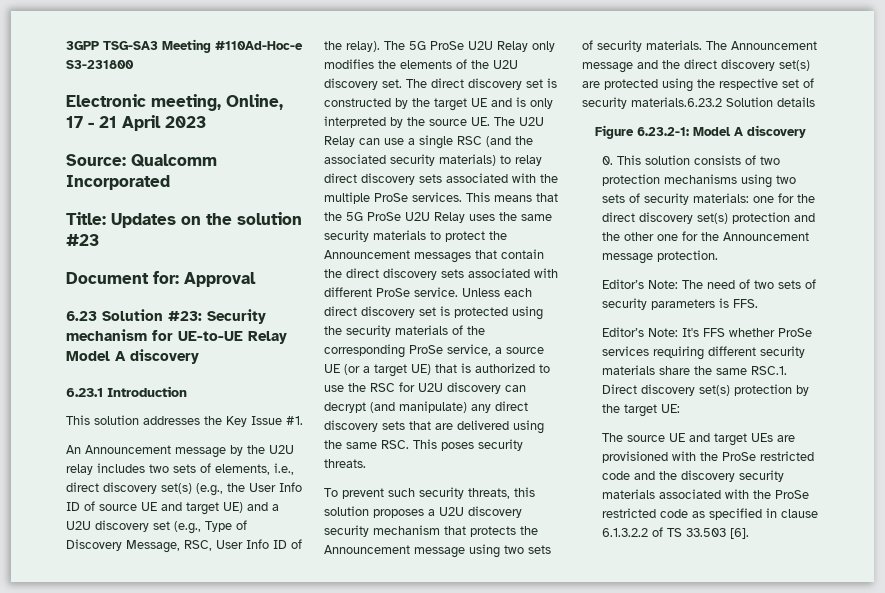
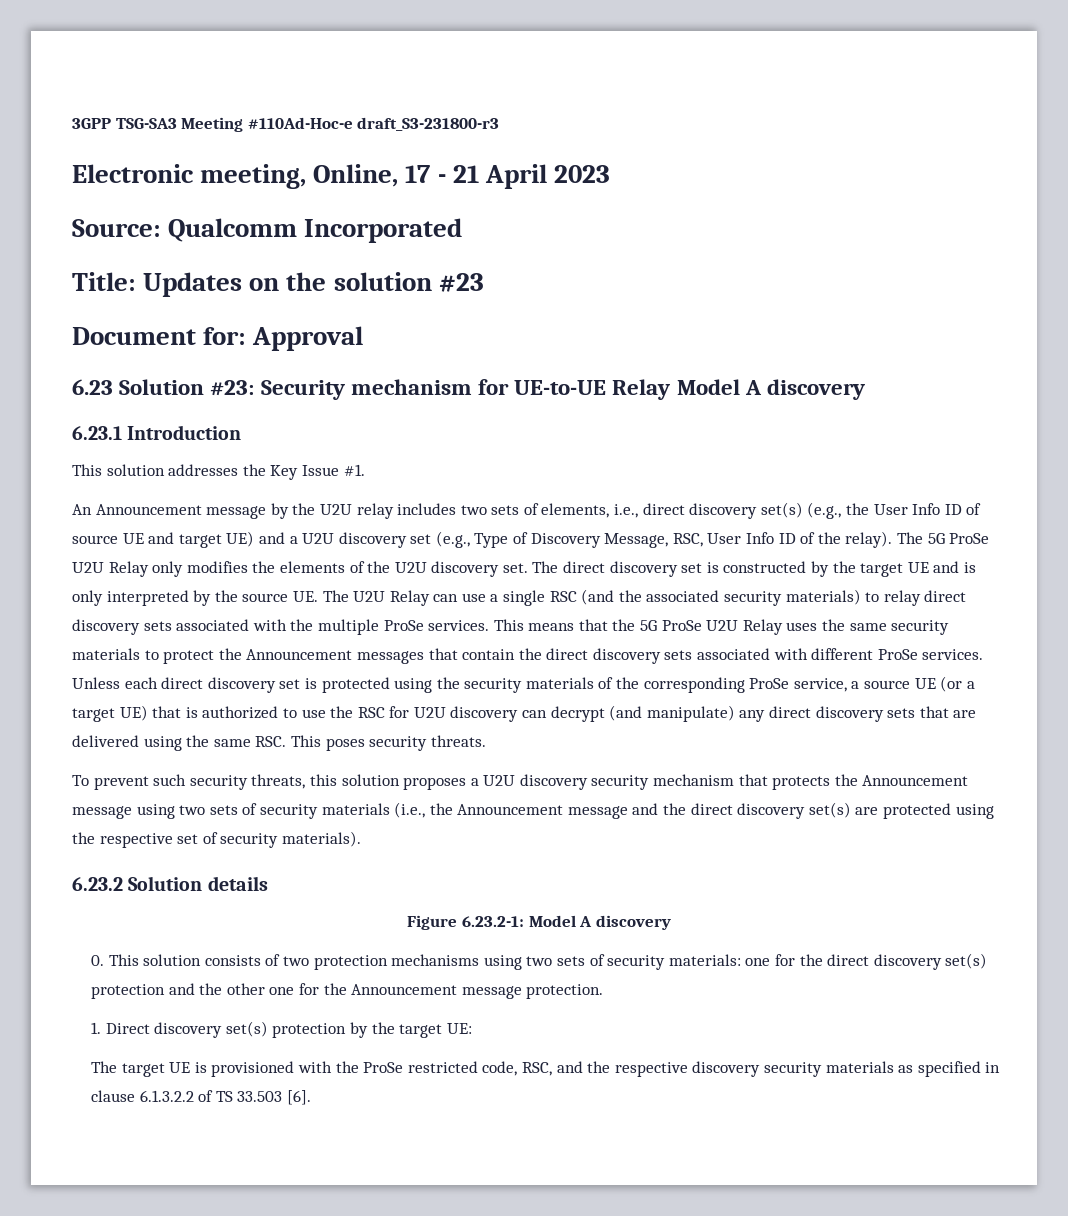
[66,60,134,69] S3-231800 -> [357,117,500,131] draft_S3-231800-r3
[414,287,458,297] service. -> [922,649,984,660] services.
[646,40,727,50] materials. The -> [321,802,453,818] materials (i.e., the
[631,97,722,107] materials.6.23.2 -> [281,831,361,847] [72,877,123,891] materials). // 6.23.2
[601,279,816,289] [601,298,758,310] [601,327,812,337] [601,346,805,360] [601,365,787,375] Editor’s Note: The need of two sets of security parameters is FFS. // Editor’s Note: It's FFS whether ProSe services requiring different security materials share the same RSC.1. -> [91,1022,102,1034] 1.
[626,433,795,446] source UE and target UEs are -> [121,1062,207,1077] target UE is
[601,471,677,480] code and the -> [482,1061,688,1077] code, RSC, and the respective
[658,489,809,499] [601,508,688,518] associated with the ProSe restricted code -> (894, 1067) none

